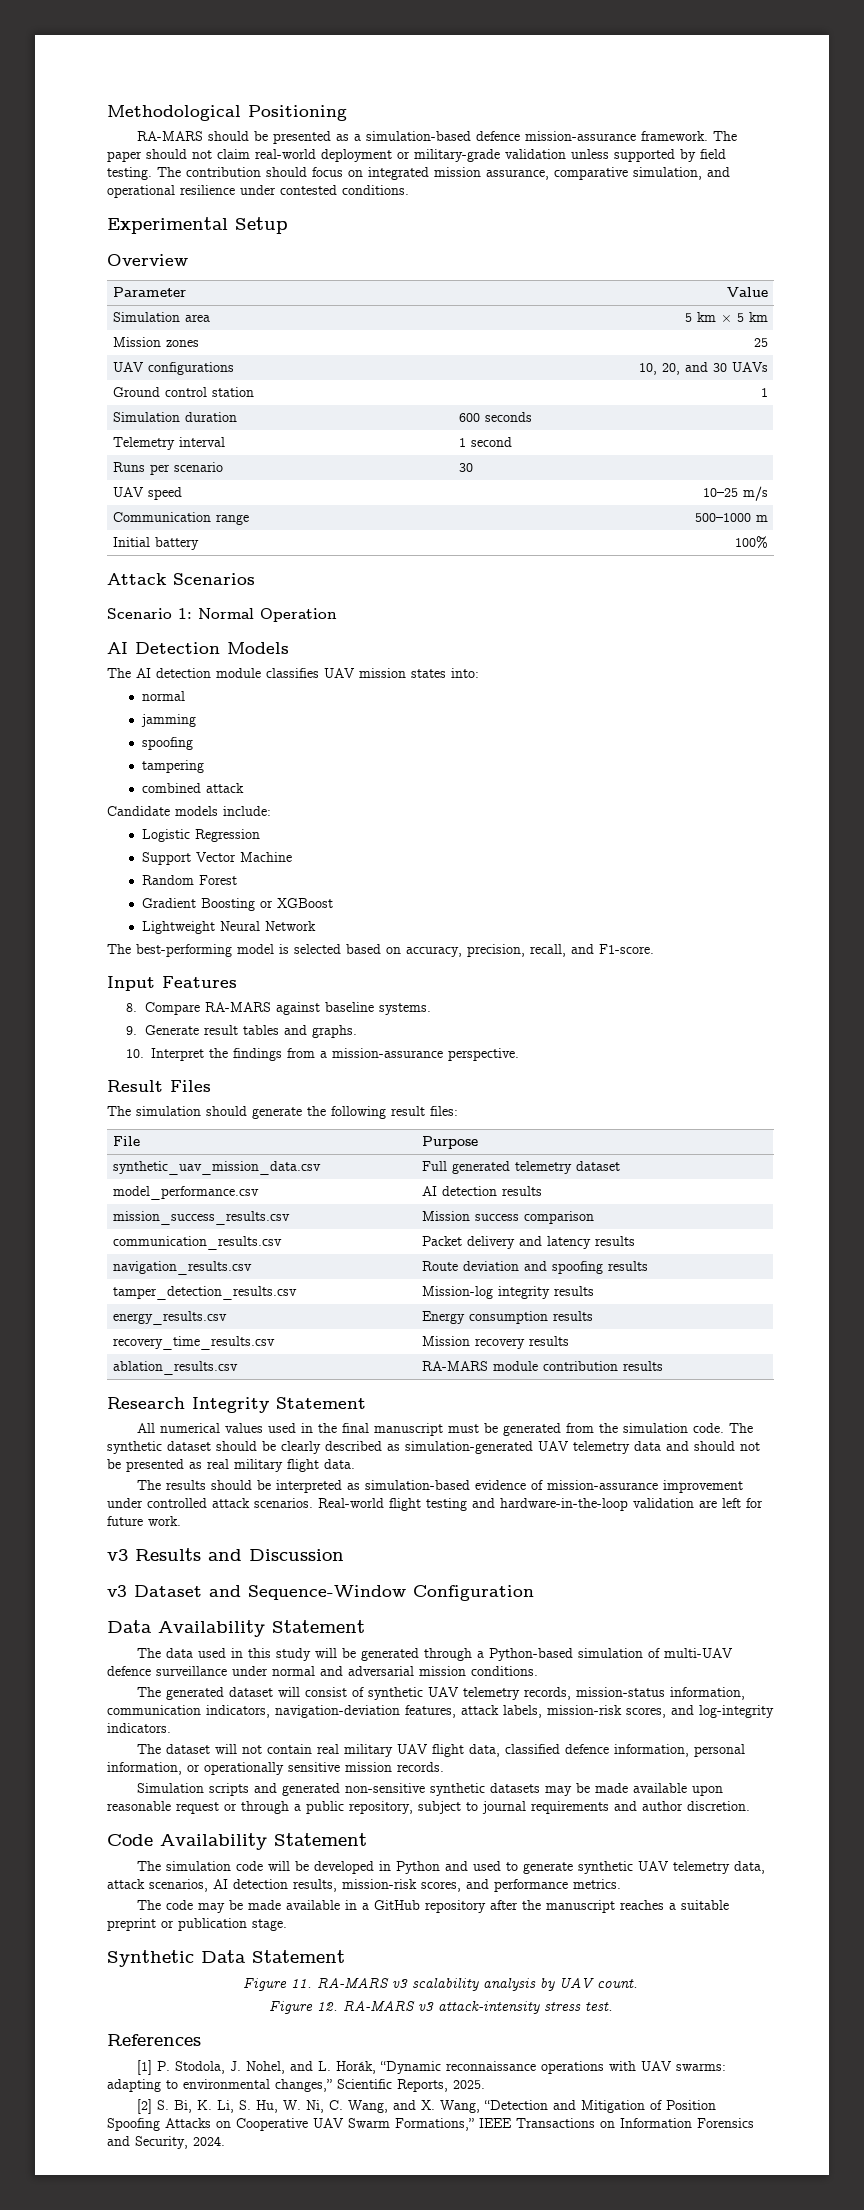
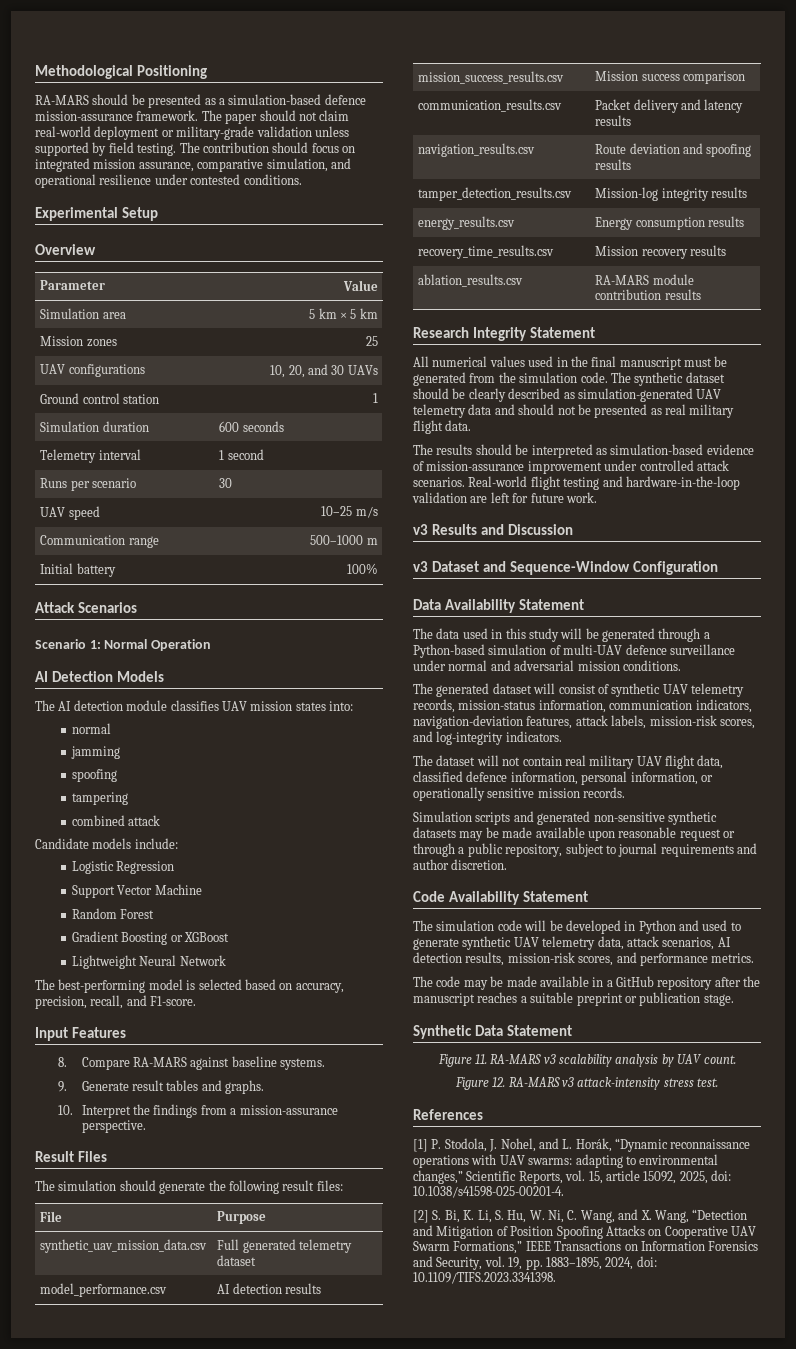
[453,2080,485,2089] 2025. -> [565,1170,731,1184] [413,1186,564,1198] vol. 15, article 15092, 2025, doi: 10.1038/s41598-025-00201-4.
[193,2136,225,2146] 2024. -> [484,1256,657,1270] [413,1272,556,1284] vol. 19, pp. 1883–1895, 2024, doi: 10.1109/TIFS.2023.3341398.

